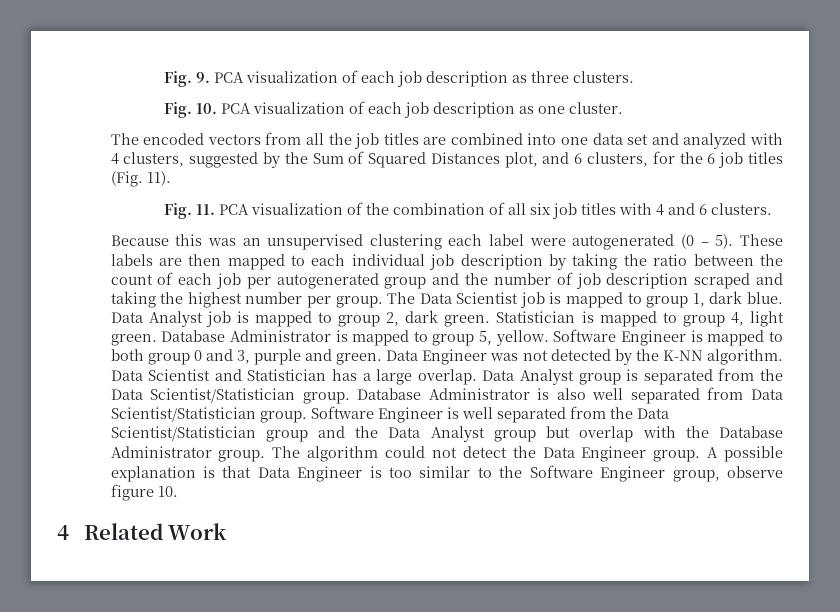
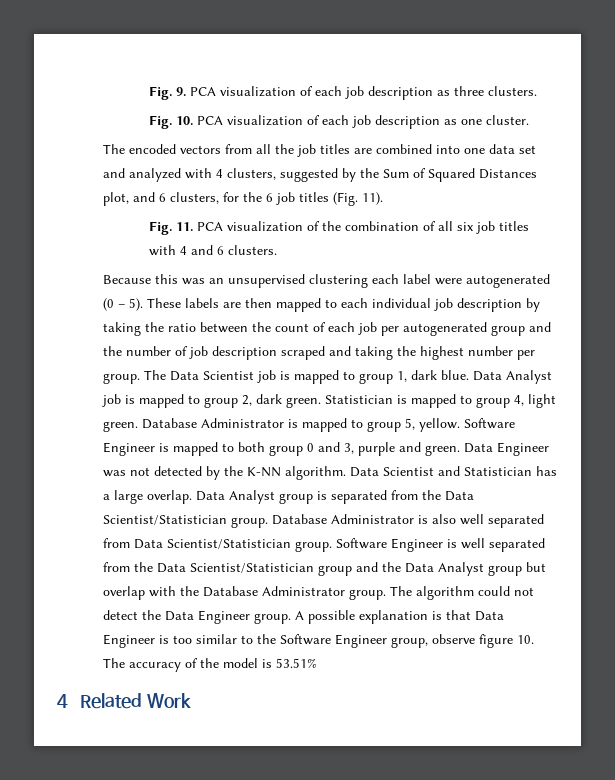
(178, 491) none -> [102,658,317,672] The accuracy of the model is 53.51%

